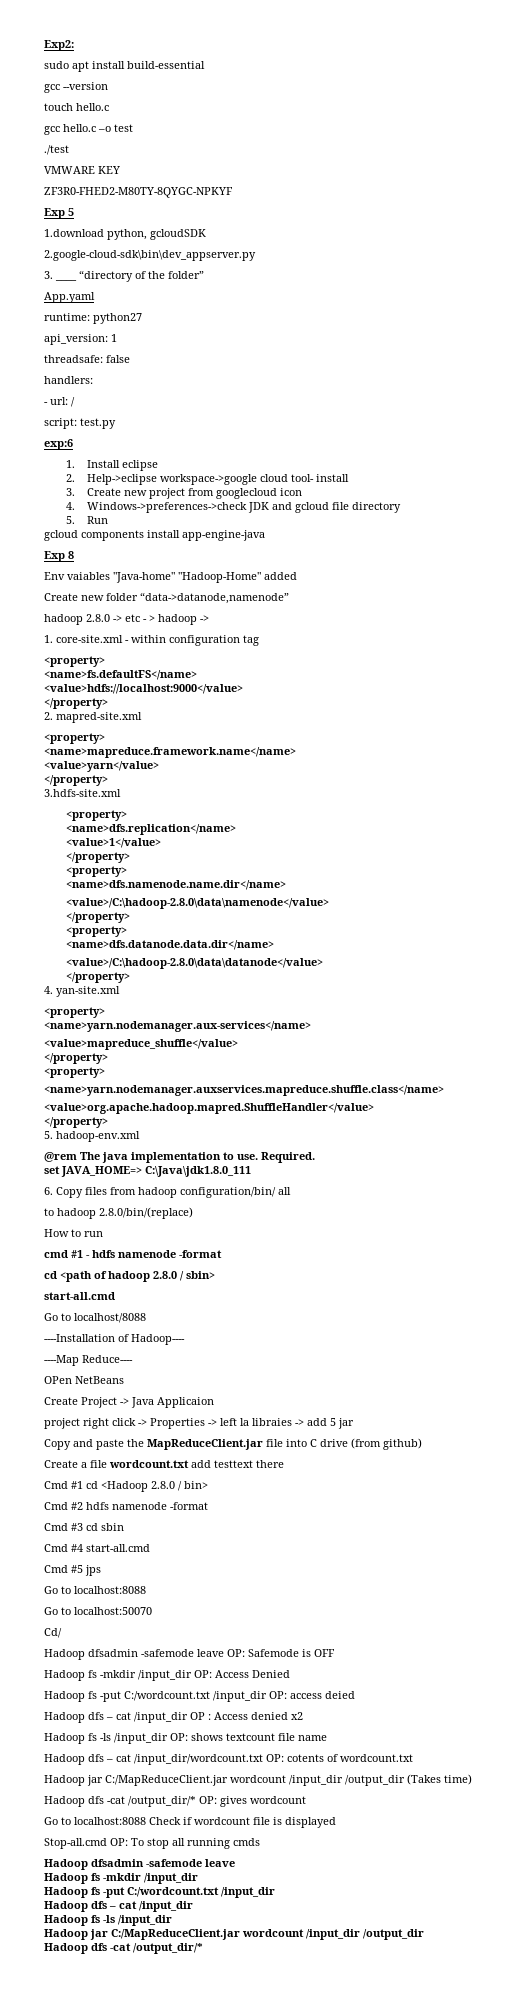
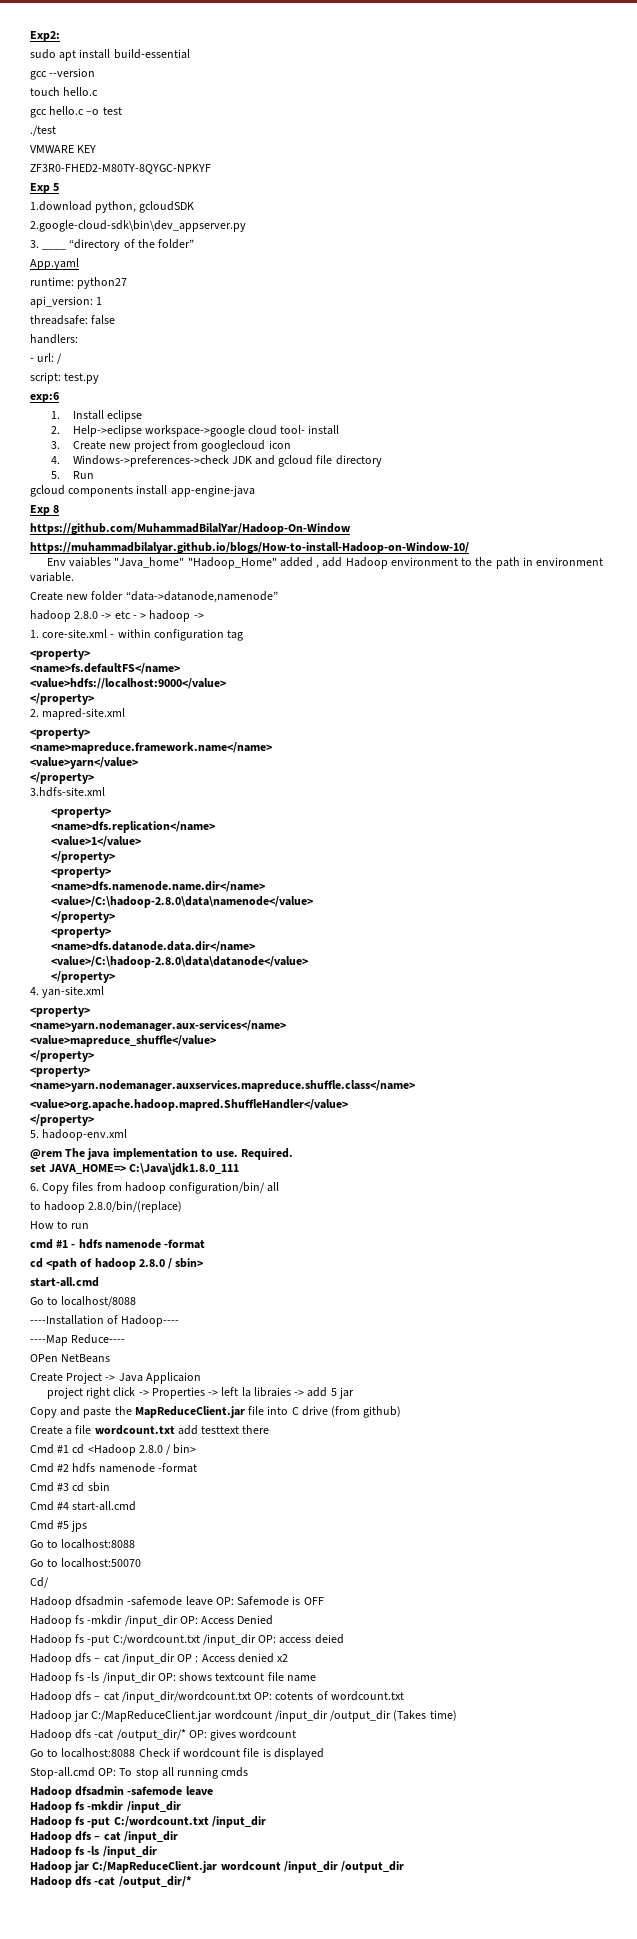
(74, 555) none -> [30,523,351,535] [30,542,469,554] // https://github.com/MuhammadBilalYar/Hadoop-On-Window // https://muhammadbilalyar.github.io/blogs/How-to-install-Hadoop-on-Window-10/
[113,572,261,583] "Java-home" "Hadoop-Home" -> [114,557,277,569] "Java_home" "Hadoop_Home"
(297, 576) none -> [316,557,604,569] [30,572,74,582] , add Hadoop environment to the path in environment variable.

